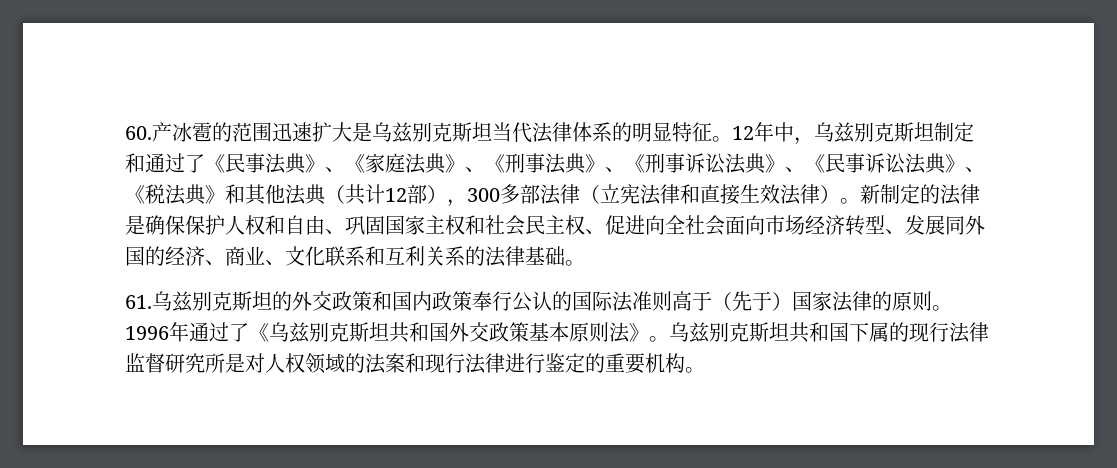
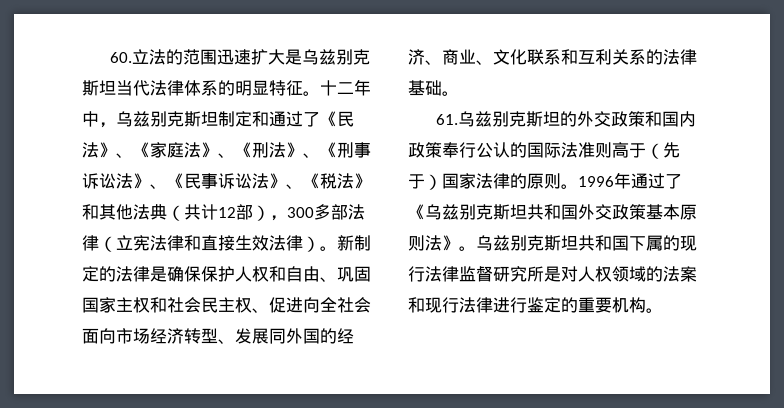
[152,122,212,142] 产冰雹 -> [132,49,167,65] 立法
[732,126,754,140] 12 -> [320,80,354,96] 十二
[245,153,306,174] 事法典 -> [82,142,99,158] 法
[425,153,586,174] 典》、《刑事法典 -> [201,142,286,158] 》、《刑法
[745,153,766,174] 典 -> (133, 181) none
[925,153,946,174] 典 -> (269, 181) none
[185,184,206,205] 典 -> (354, 181) none

